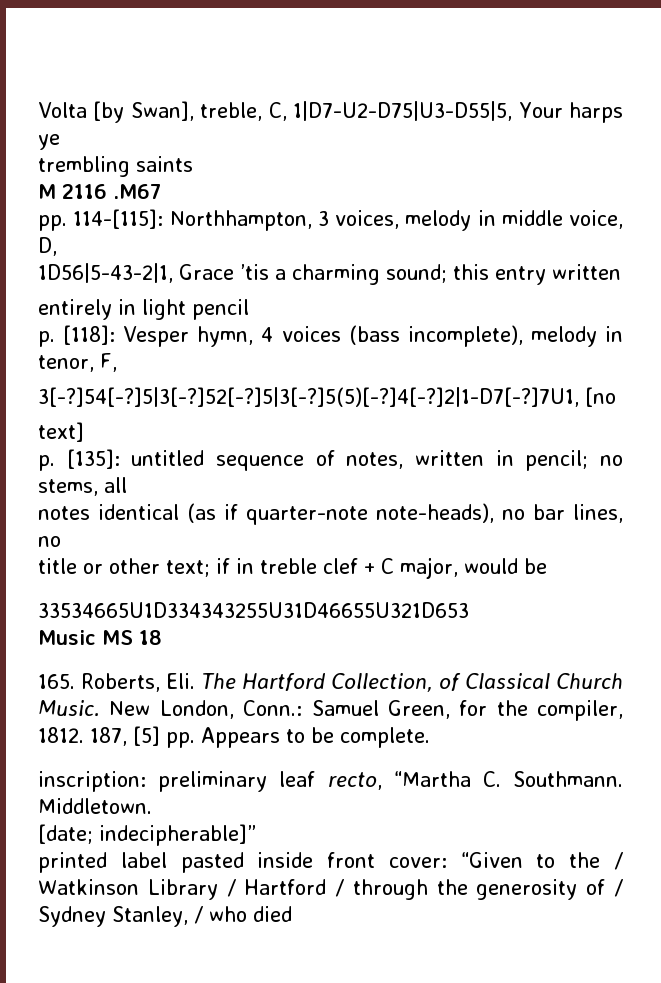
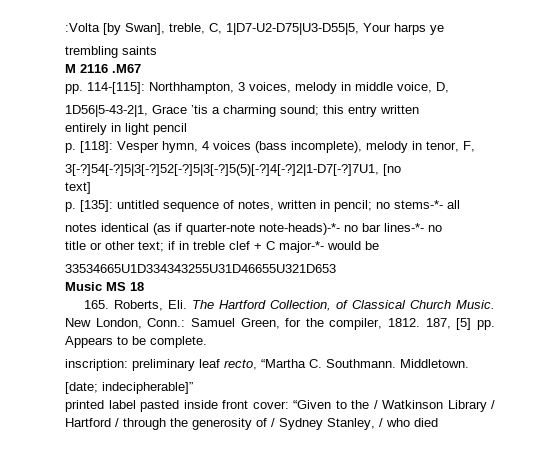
[38,102,87,118] Volta -> [65,23,100,32] :Volta
[38,479,98,496] stems, -> [394,200,443,209] stems-*-
[376,503,494,523] note-heads), -> [259,223,340,235] note-heads)-*-
[573,504,623,523] lines, -> [384,223,424,232] lines-*-
[400,557,458,579] major, -> [279,241,324,253] major-*-

